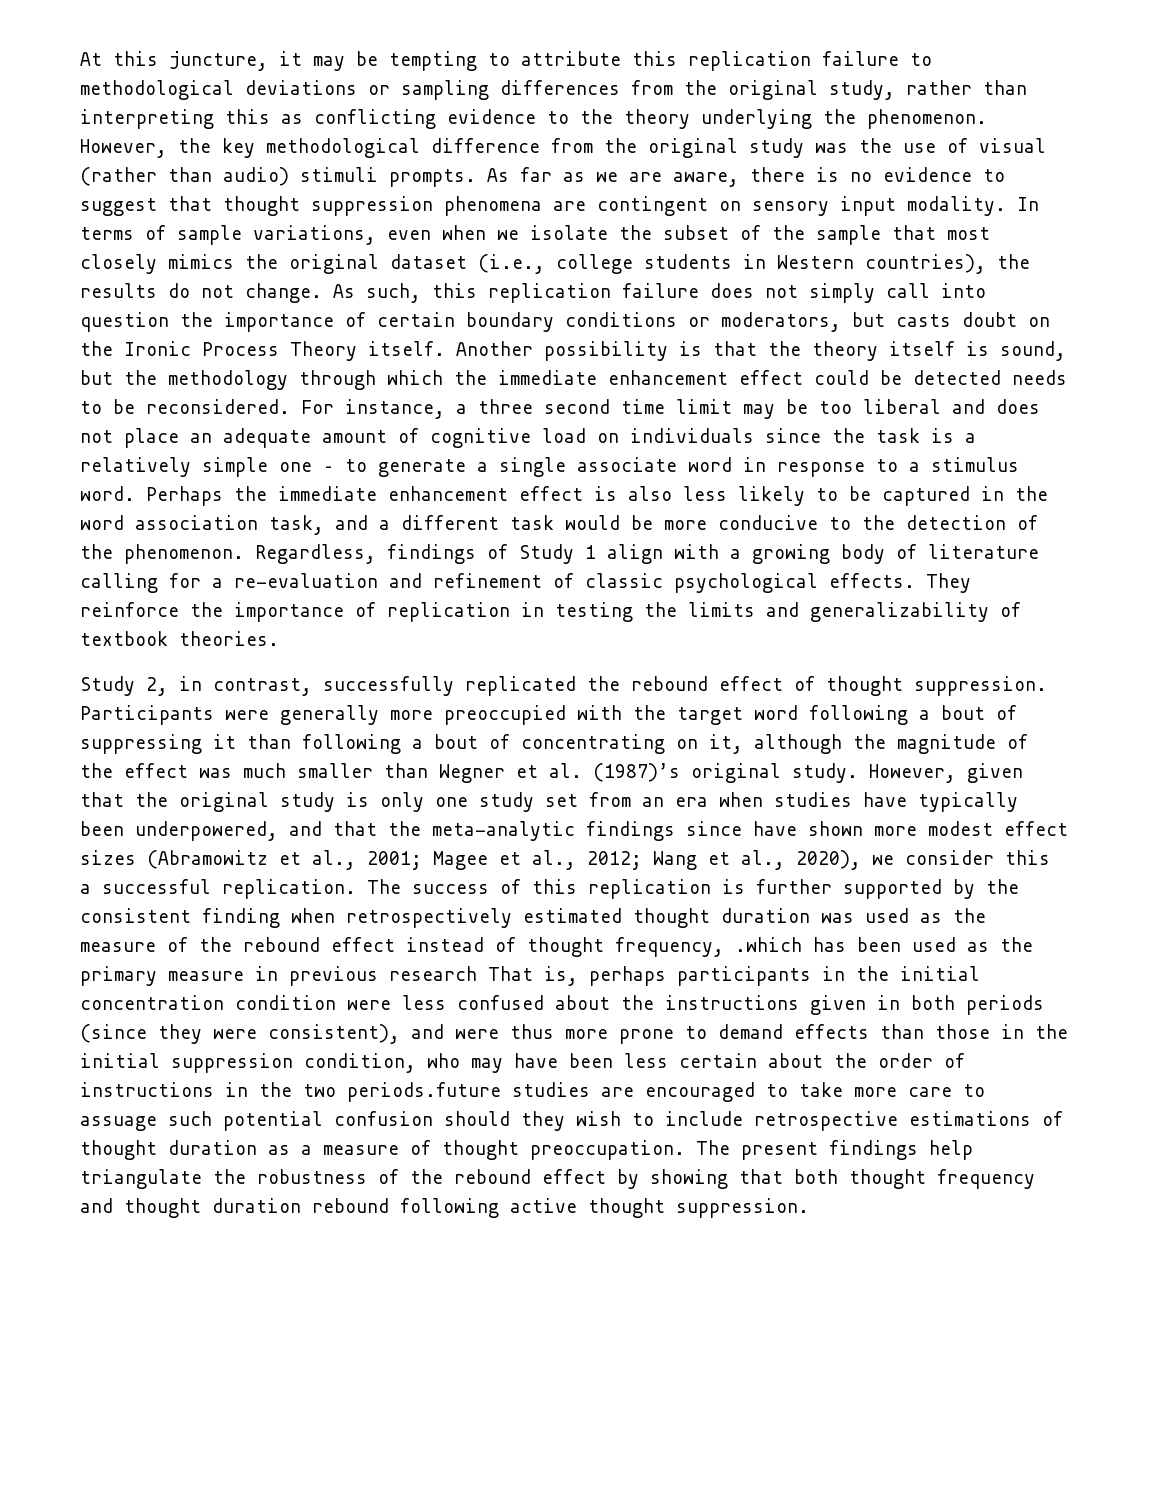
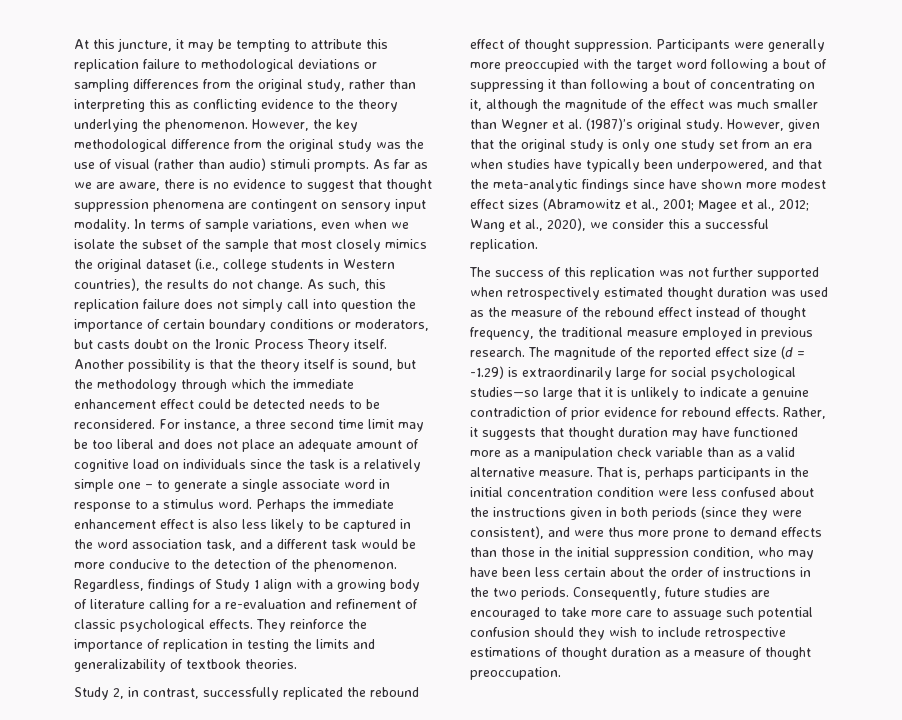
(356, 889) none -> (538, 245) //
[722,879,1019,899] [80,908,280,928] is further supported by the consistent finding -> [659,267,819,280] was not further supported
[735,937,1033,952] [80,966,477,986] .which has been used as the primary measure in previous research -> [538,327,813,340] [470,346,805,360] [470,366,796,380] [470,387,809,400] [470,407,826,420] [470,427,798,440] [470,447,795,460] [470,467,593,477] the traditional measure employed in previous research. The magnitude of the reported effect size (d = -1.29) is extraordinarily large for social psychological studies—so large that it is unlikely to indicate a genuine contradiction of prior evidence for rebound effects. Rather, it suggests that thought duration may have functioned more as a manipulation check variable than as a valid alternative measure.
[347,1082,501,1102] periods.future -> [521,587,700,600] periods. Consequently, future
[696,1140,973,1160] [80,1169,1035,1189] [80,1198,809,1218] The present findings help triangulate the robustness of the rebound effect by showing that both thought frequency and thought duration rebound following active thought suppression. -> (561, 673) none

